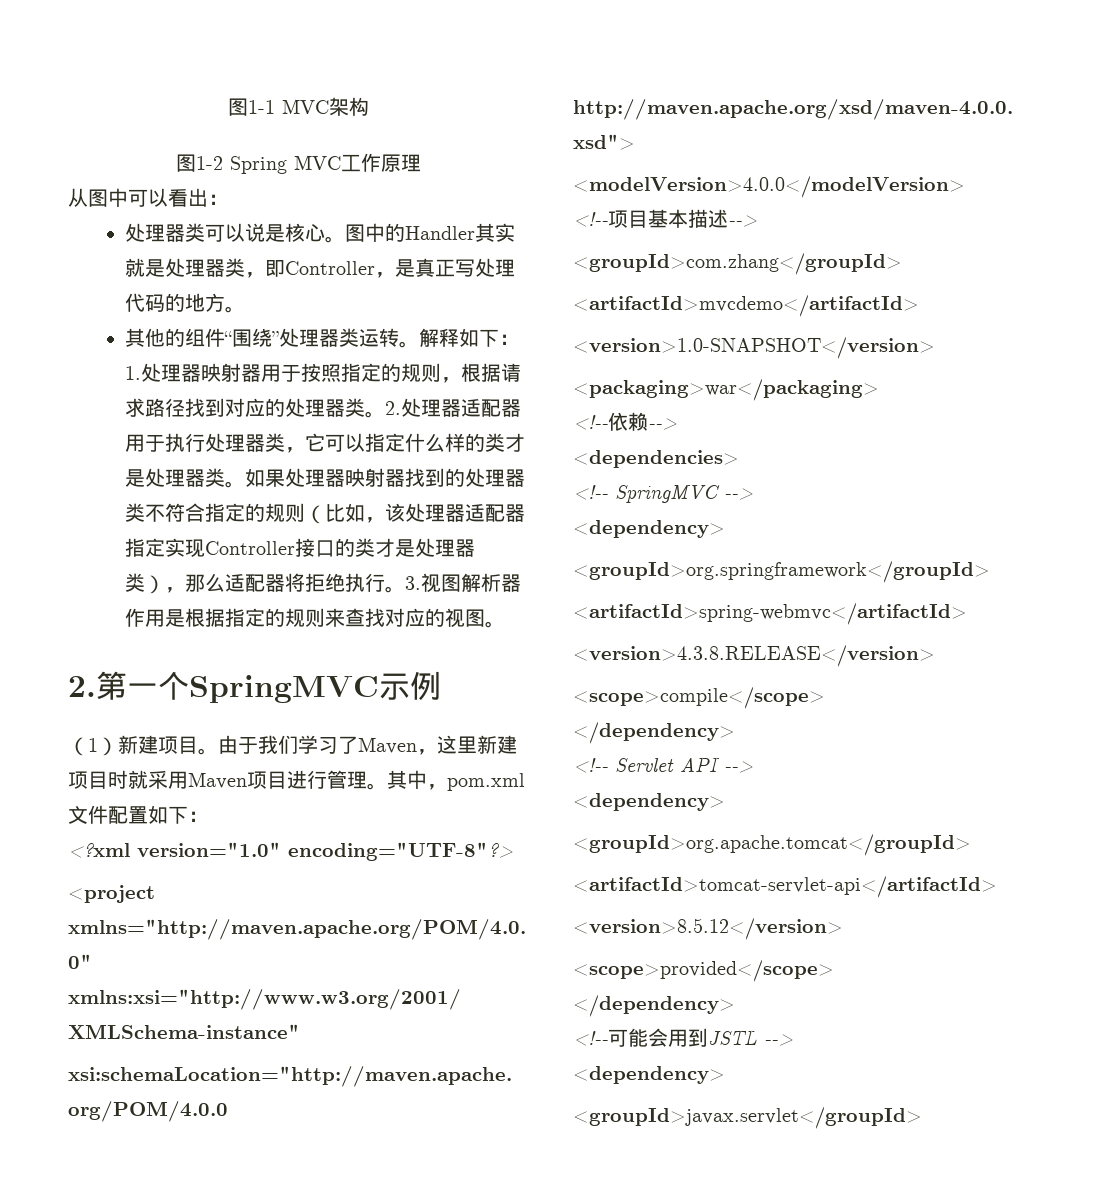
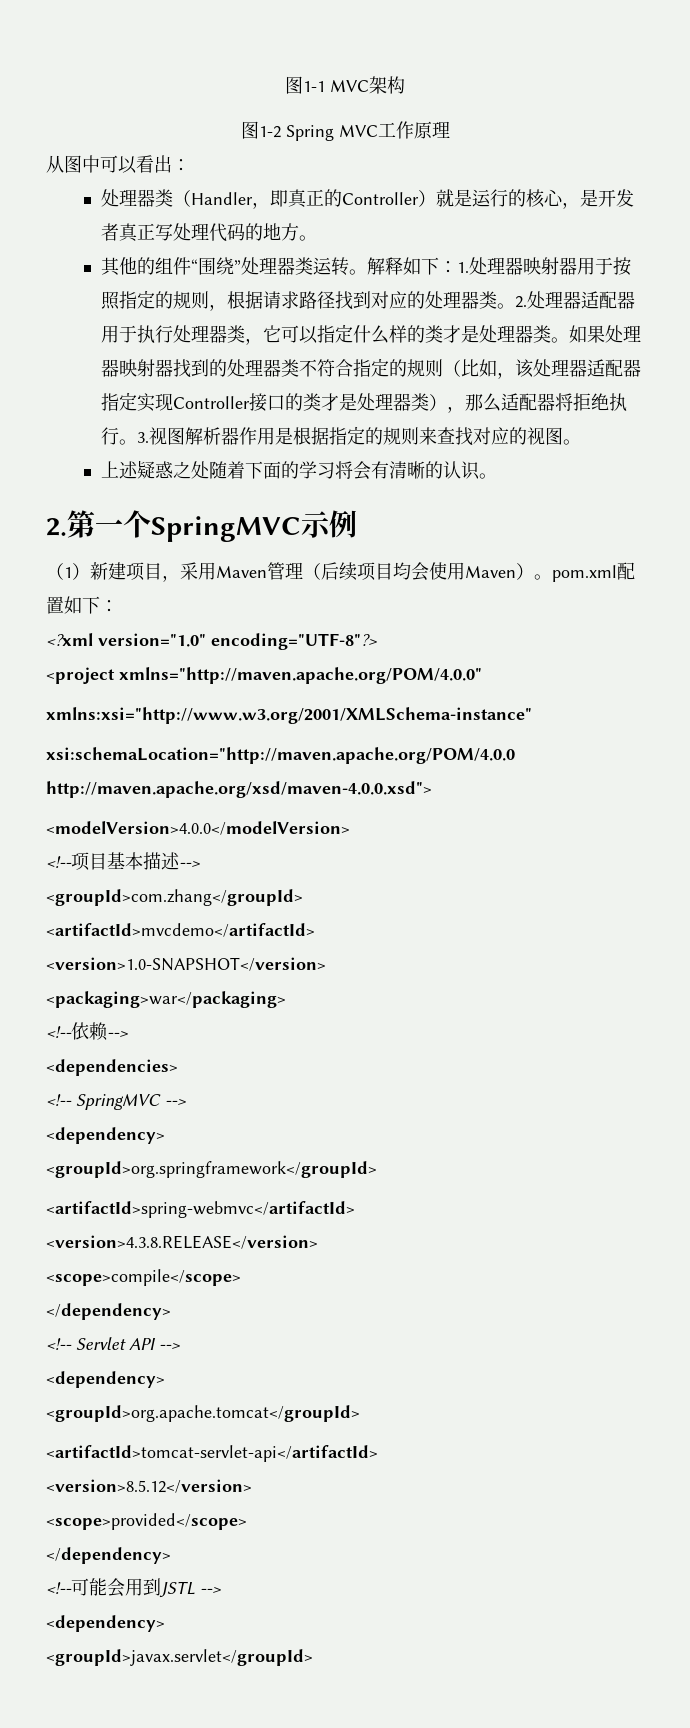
[204,223,515,243] [124,258,415,278] 可以说是核心。图中的Handler其实就是处理器类，即Controller，是 -> [172,189,634,209] [100,223,119,241] （Handler，即真正的Controller）就是运行的核心，是开发者
(505, 624) none -> [100,460,497,480] // 上述疑惑之处随着下面的学习将会有清晰的认识。
[198,735,517,755] [68,770,525,791] [68,805,108,824] 。由于我们学习了Maven，这里新建项目时就采用Maven项目进行管理。其中，pom.xml文件 -> [162,562,617,582] ，采用Maven管理（后续项目均会使用Maven）。pom.xml

